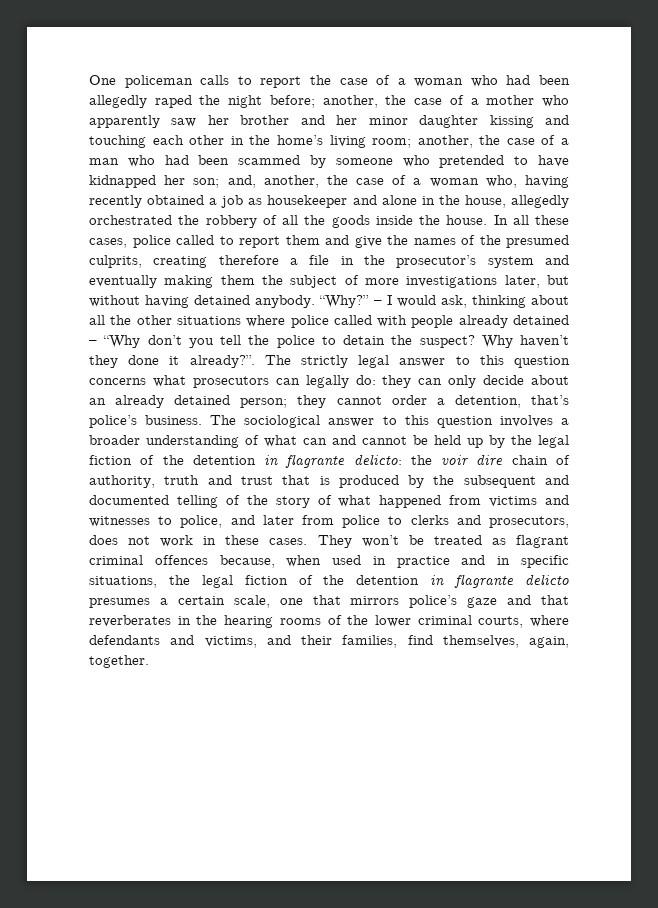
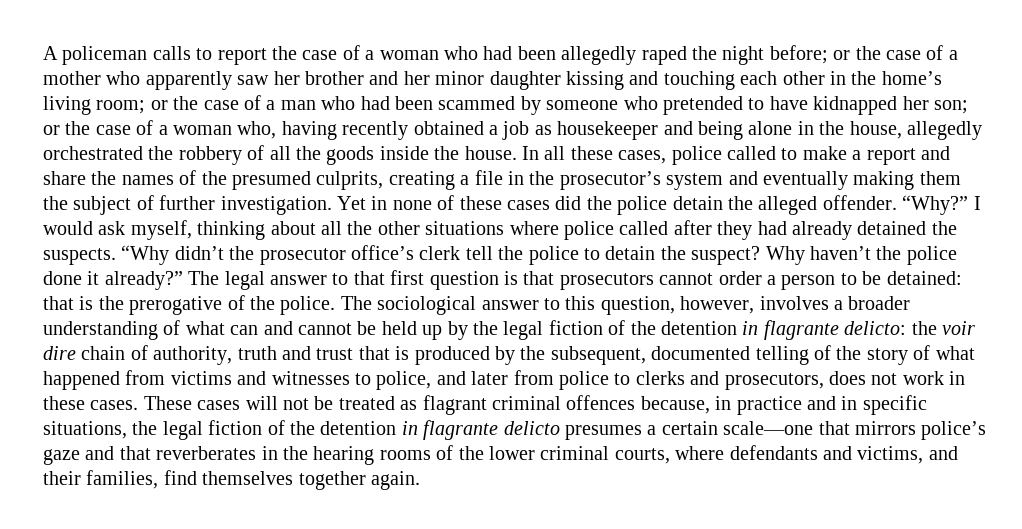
[89,75,116,85] One -> [43,46,58,60] A
[322,95,378,108] another, -> [833,50,851,60] or
[417,135,473,148] another, -> [150,100,168,110] or
[227,175,319,188] and, another, -> [43,125,60,135] or
(377, 200) none -> [697,121,743,140] being
[239,235,382,248] report them and give -> [802,146,950,165] [43,171,86,185] make a report and share
[218,255,279,265] therefore -> (455, 180) none
[365,275,569,288] [89,295,467,308] more investigations later, but without having detained anybody. “Why?” – I would ask, -> [159,195,981,215] [43,220,192,240] further investigation. Yet in none of these cases did the police detain the alleged offender. “Why?” I would ask myself,
[377,315,569,328] [89,335,214,348] with people already detained – “Why don’t you -> [673,220,957,240] [43,245,461,265] after they had already detained the suspects. “Why didn’t the prosecutor office’s clerk
[89,355,570,368] [89,375,569,388] [89,395,569,408] [89,415,203,428] they done it already?”. The strictly legal answer to this question concerns what prosecutors can legally do: they can only decide about an already detained person; they cannot order a detention, that’s police’s business. -> [876,246,957,265] [43,270,962,290] [43,295,336,315] the police done it already?” The legal answer to that first question is that prosecutors cannot order a person to be detained: that is the prerogative of the police.
[436,416,493,428] question -> [600,296,755,315] question, however,
[463,475,570,488] subsequent and -> [550,346,646,365] subsequent,
[317,535,399,548] They won’t -> [143,396,309,410] These cases will not
[286,555,362,567] when used -> (710, 405) none
[233,595,303,608] scale, one -> [723,421,814,435] scale—one
[442,635,569,648] [89,655,149,668] themselves, again, together. -> [202,471,420,490] themselves together again.

